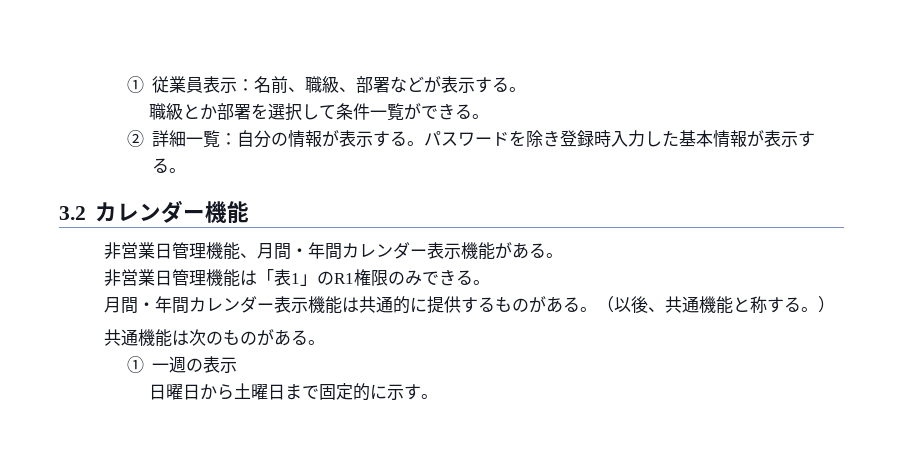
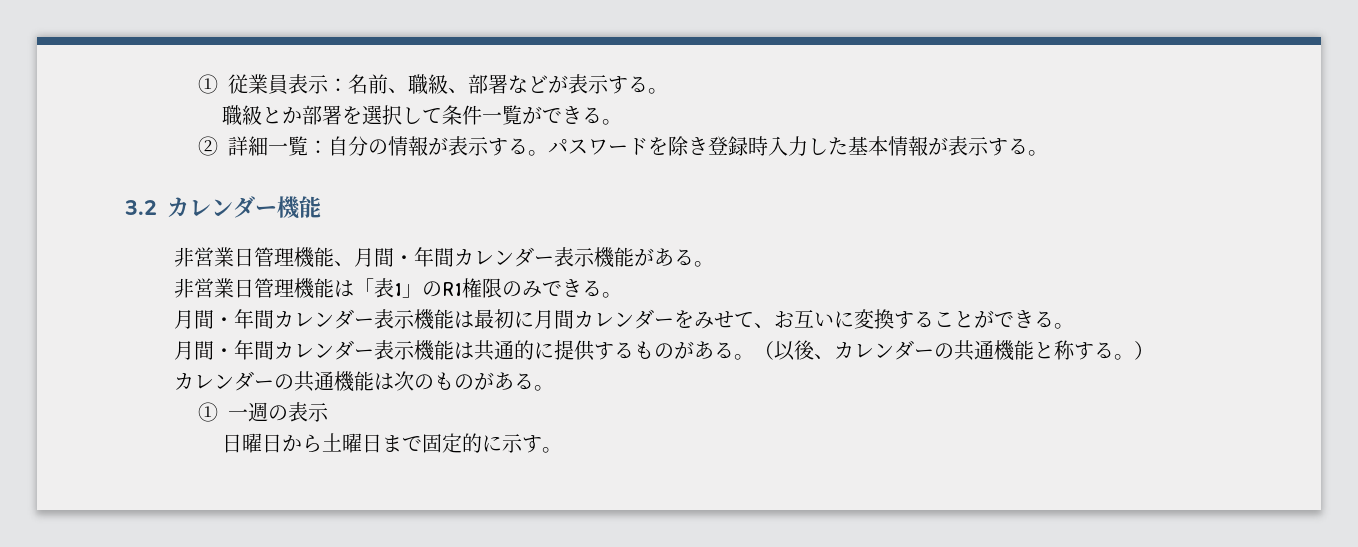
(490, 282) none -> [173,309,1074,330] // 月間・年間カレンダー表示機能は最初に月間カレンダーをみせて、お互いに変換することができる。
(665, 309) none -> [833,340,954,360] カレンダーの
(835, 304) none -> [173,371,294,391] カレンダーの

